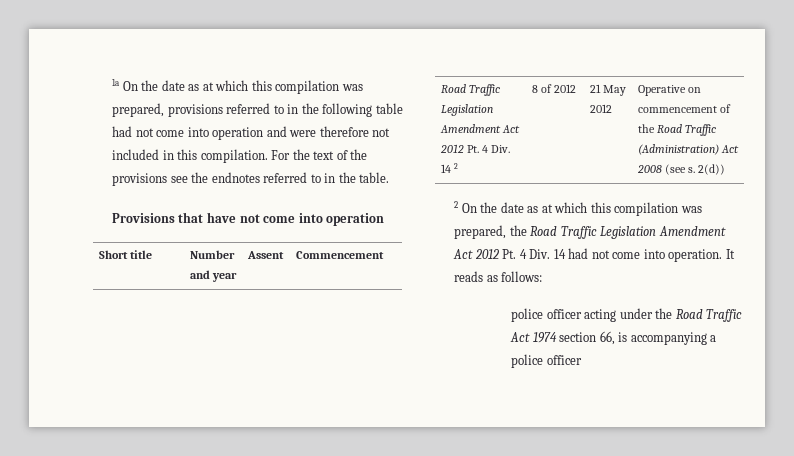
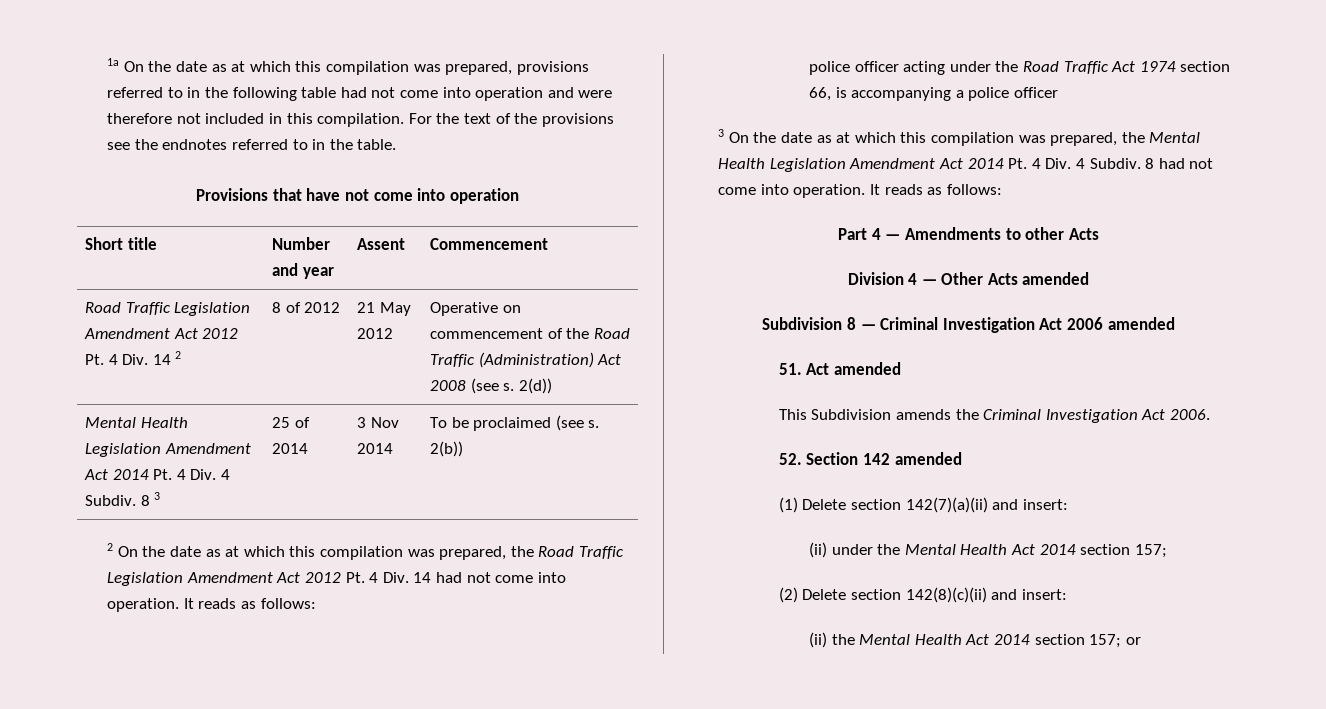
(725, 169) none -> [85,417,188,428] [85,443,251,457] [84,469,231,480] [85,492,161,506] [272,417,310,428] [272,443,309,454] [357,417,399,428] [357,443,394,454] [430,415,600,431] [430,441,464,457] // Mental Health Legislation Amendment Act 2014 Pt. 4 Div. 4 Subdiv. 8 3 | 25 of 2014 | 3 Nov 2014 | To be proclaimed (see s. 2(b))
(582, 360) none -> [718,129,1201,146] [718,158,1214,172] [718,184,1002,198] [838,227,1099,240] [847,272,1090,285] [762,317,1175,333] [778,362,901,375] [778,409,1210,423] [778,452,962,465] [778,497,1068,513] [809,542,1167,558] [778,587,1067,603] [809,632,1141,648] // 3 On the date as at which this compilation was prepared, the Mental Health Legislation Amendment Act 2014 Pt. 4 Div. 4 Subdiv. 8 had not come into operation. It reads as follows: // Part 4 — Amendments to other Acts // Division 4 — Other Acts amended // Subdivision 8 — Criminal Investigation Act 2006 amended // 51. Act amended // This Subdivision amends the Criminal Investigation Act 2006. // 52. Section 142 amended // (1) Delete section 142(7)(a)(ii) and insert: // (ii) under the Mental Health Act 2014 section 157; // (2) Delete section 142(8)(c)(ii) and insert: // (ii) the Mental Health Act 2014 section 157; or

